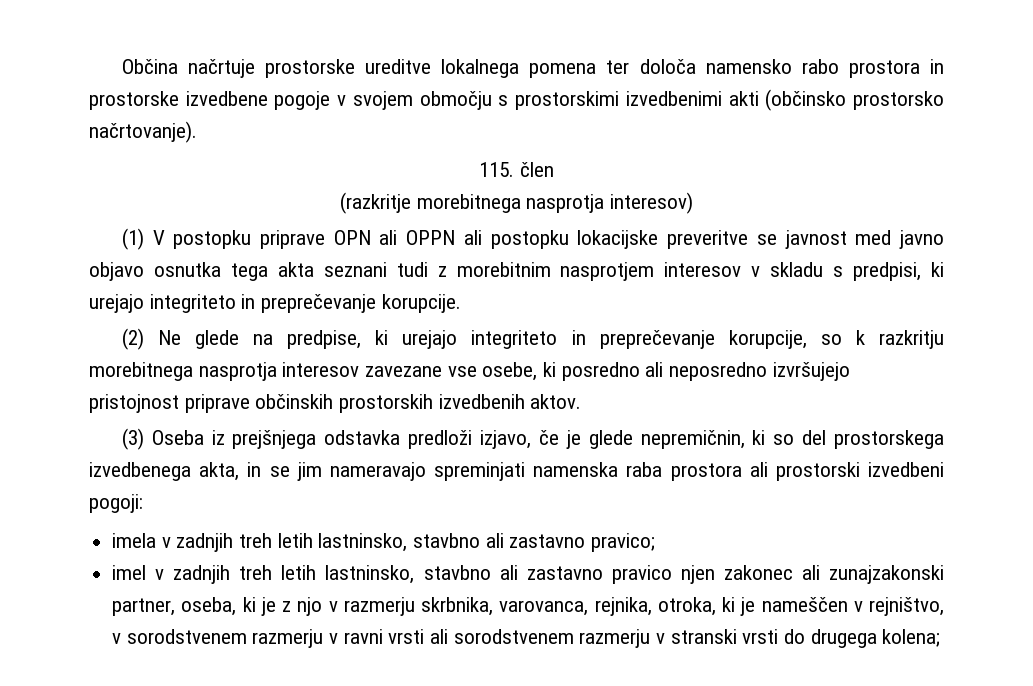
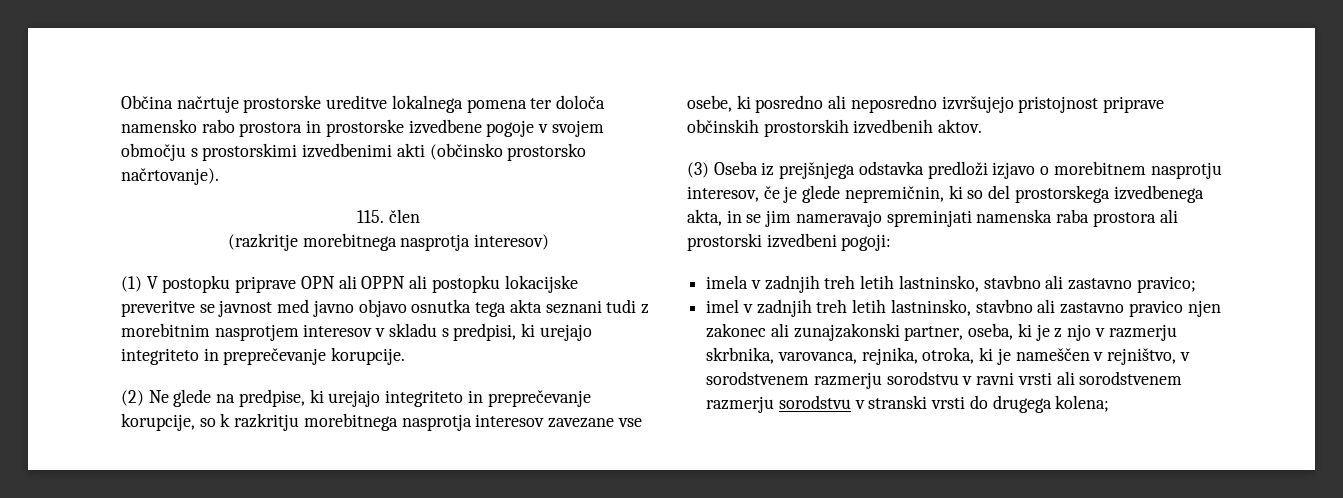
[480,430,532,449] izjavo, -> [992,161,1222,179] [687,186,759,202] izjavo o morebitnem nasprotju interesov,
(324, 638) none -> [886,371,959,385] sorodstvu
(651, 638) none -> [778,395,851,409] sorodstvu

